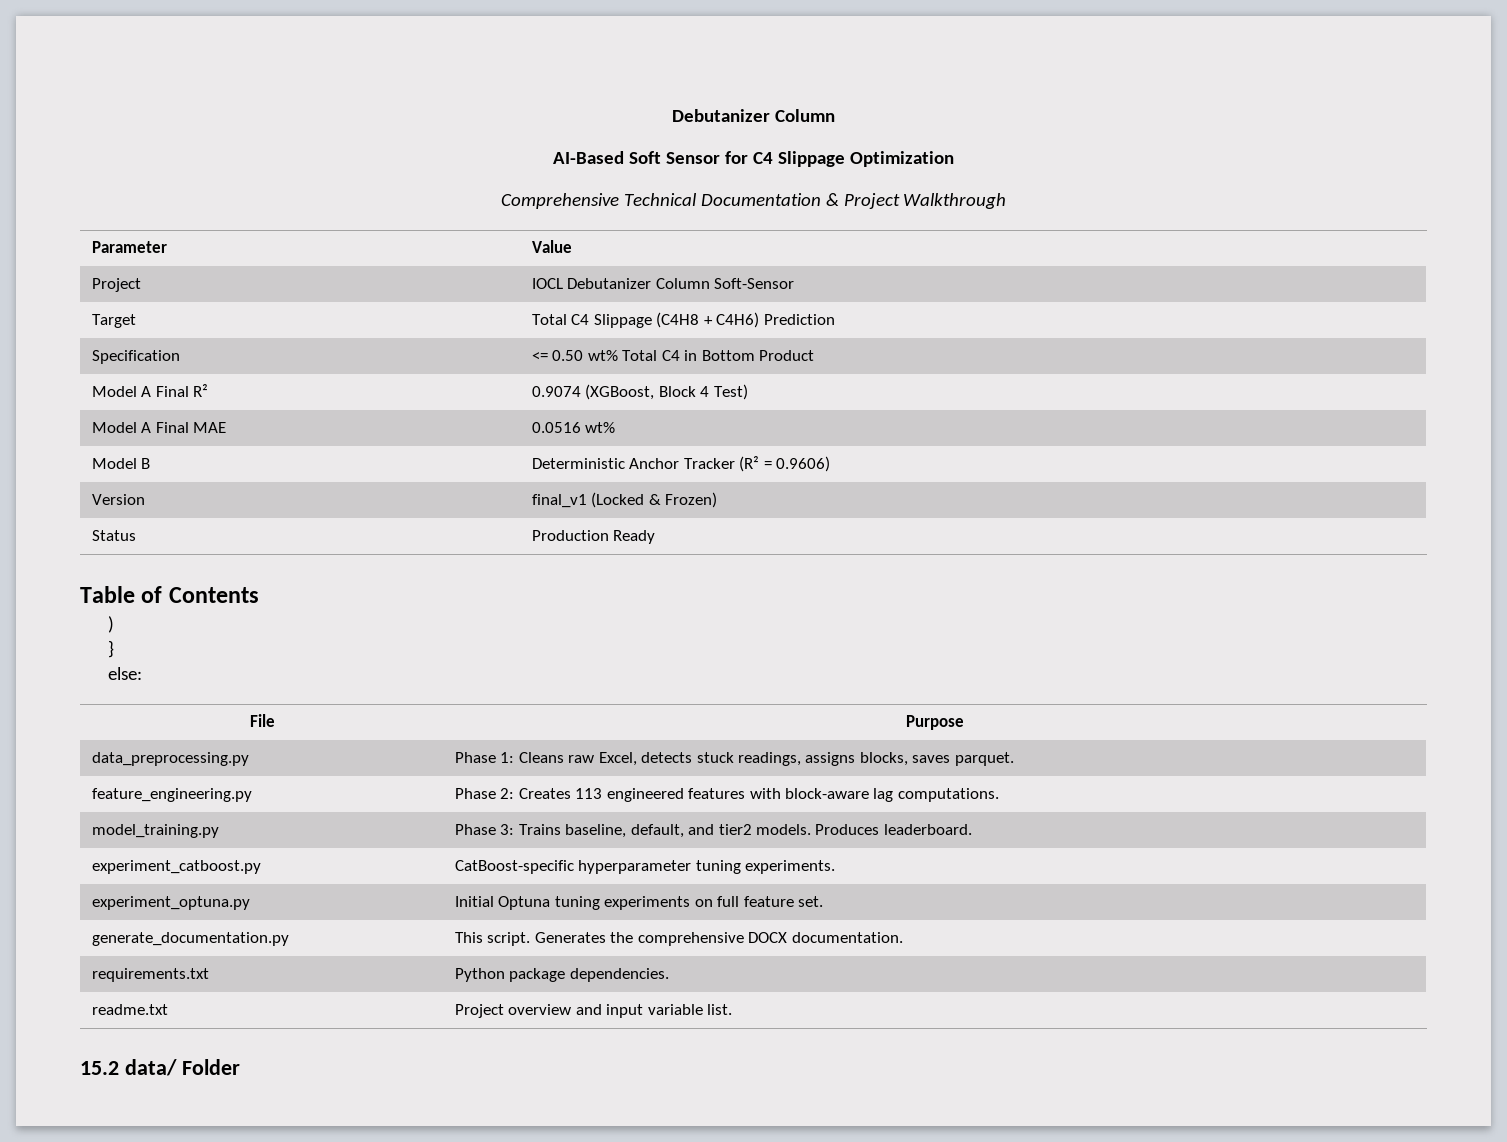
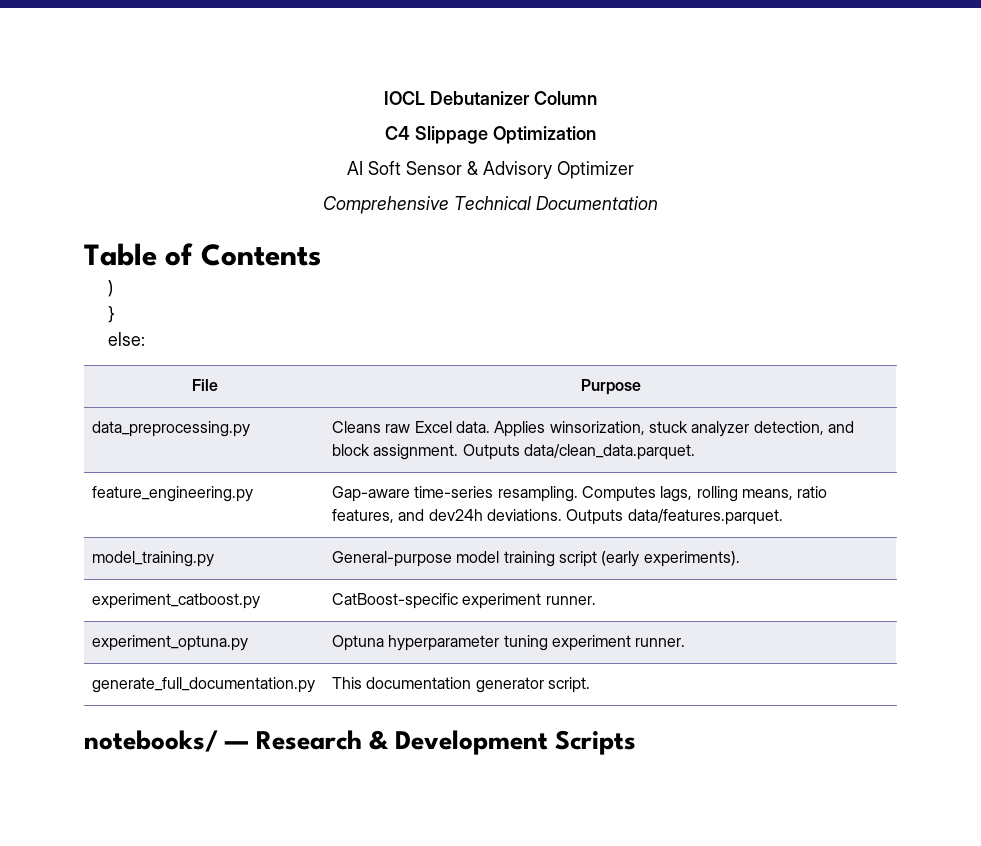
(672, 115) none -> [384,91,425,105] IOCL
[553,151,748,164] AI-Based Soft Sensor for -> (597, 98) none
[500,193,1007,209] [91,241,167,253] [531,240,572,253] [91,278,141,292] [531,278,795,289] [91,314,136,328] [531,312,835,328] [91,350,180,364] [531,350,814,361] [91,384,209,397] [531,384,748,400] [91,422,227,433] [531,422,616,433] [91,458,151,469] [531,456,831,472] [91,494,145,505] [531,492,718,508] [91,530,136,541] [531,530,656,544] Comprehensive Technical Documentation & Project Walkthrough // Parameter | Value // Project | IOCL Debutanizer Column Soft-Sensor // Target | Total C4 Slippage (C4H8 + C4H6) Prediction // Specification | <= 0.50 wt% Total C4 in Bottom Product // Model A Final R² | 0.9074 (XGBoost, Block 4 Test) // Model A Final MAE | 0.0516 wt% // Model B | Deterministic Anchor Tracker (R² = 0.9606) // Version | final_v1 (Locked & Frozen) // Status | Production Ready -> [347,161,634,179] [323,196,658,214] AI Soft Sensor & Advisory Optimizer // Comprehensive Technical Documentation
[454,752,1014,766] [91,788,252,802] [454,788,999,802] [91,824,219,838] [454,824,972,838] [91,860,261,874] [454,860,836,874] [91,896,250,910] [454,896,823,910] [91,932,289,946] Phase 1: Cleans raw Excel, detects stuck readings, assigns blocks, saves parquet. // feature_engineering.py | Phase 2: Creates 113 engineered features with block-aware lag computations. // model_training.py | Phase 3: Trains baseline, default, and tier2 models. Produces leaderboard. // experiment_catboost.py | CatBoost-specific hyperparameter tuning experiments. // experiment_optuna.py | Initial Optuna tuning experiments on full feature set. // generate_documentation.py -> [332,421,854,437] [332,444,695,460] [92,486,254,502] [332,486,828,502] [332,509,783,525] [92,551,215,567] [332,551,740,567] [92,593,261,609] [332,593,596,609] [92,635,249,651] [332,635,686,651] [92,677,316,693] Cleans raw Excel data. Applies winsorization, stuck analyzer detection, and block assignment. Outputs data/clean_data.parquet. // feature_engineering.py | Gap-aware time-series resampling. Computes lags, rolling means, ratio features, and dev24h deviations. Outputs data/features.parquet. // model_training.py | General-purpose model training script (early experiments). // experiment_catboost.py | CatBoost-specific experiment runner. // experiment_optuna.py | Optuna hyperparameter tuning experiment runner. // generate_full_documentation.py
(483, 937) none -> [366,677,544,693] documentation generator
[534,932,903,946] [91,968,209,982] [454,968,669,982] [91,1004,168,1015] [454,1004,733,1018] [80,1059,240,1076] Generates the comprehensive DOCX documentation. // requirements.txt | Python package dependencies. // readme.txt | Project overview and input variable list. // 15.2 data/ Folder -> [84,730,637,755] // notebooks/ — Research & Development Scripts

